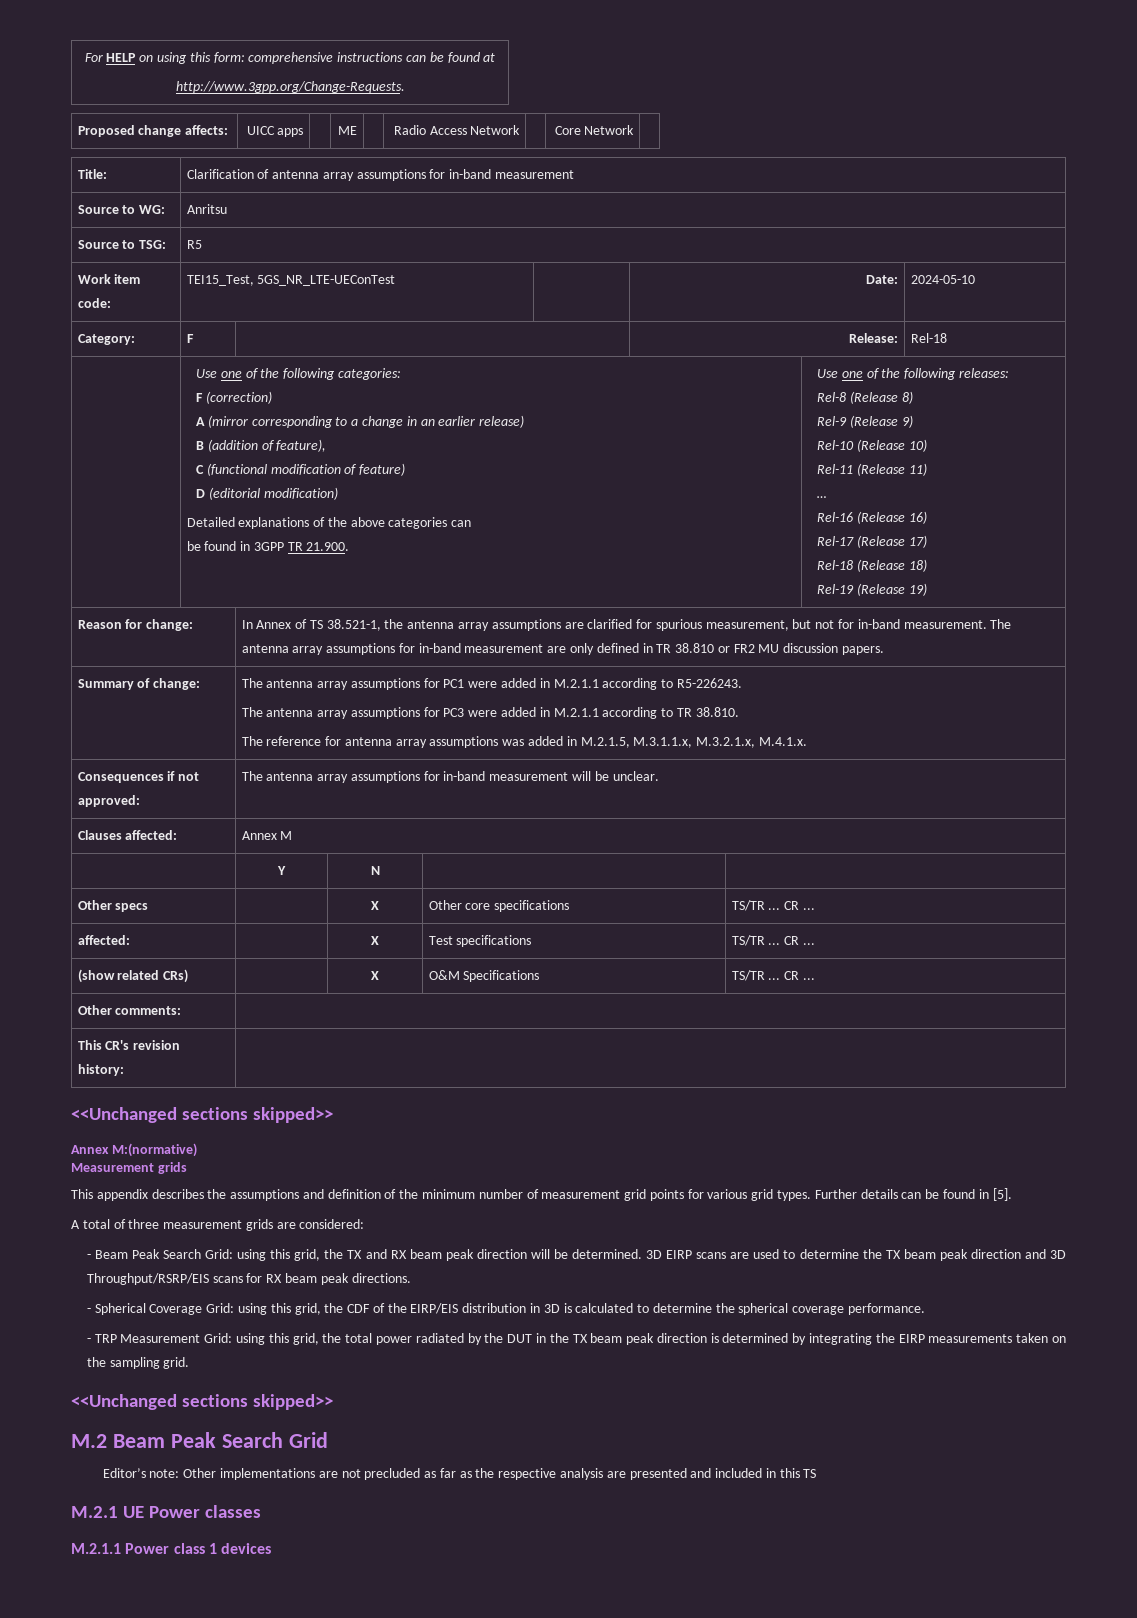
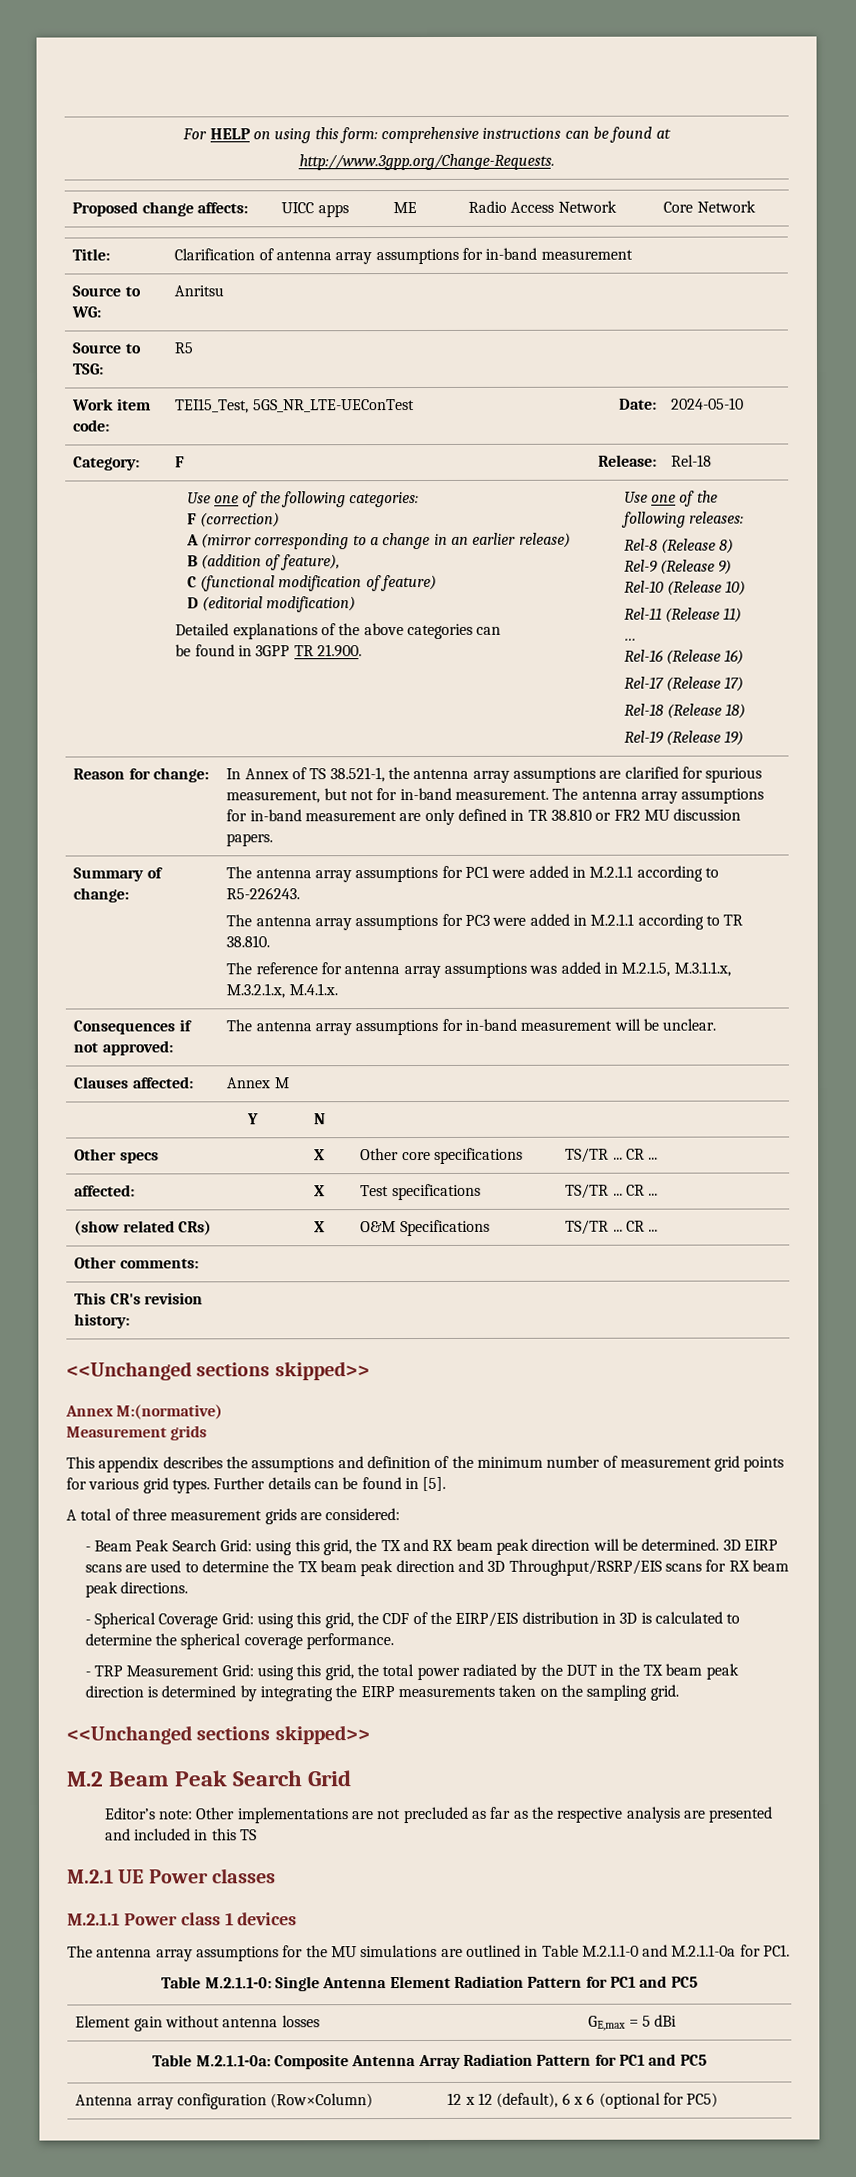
(272, 1548) none -> [67,1944,791,1962] [161,1975,698,1992] [75,2015,320,2032] [588,2014,678,2031] [152,2053,707,2070] [75,2093,374,2110] [447,2092,719,2109] // The antenna array assumptions for the MU simulations are outlined in Table M.2.1.1-0 and M.2.1.1-0a for PC1. // Table M.2.1.1-0: Single Antenna Element Radiation Pattern for PC1 and PC5 // Element gain without antenna losses | GE,max = 5 dBi // Table M.2.1.1-0a: Composite Antenna Array Radiation Pattern for PC1 and PC5 // Antenna array configuration (Row×Column) | 12 x 12 (default), 6 x 6 (optional for PC5)

